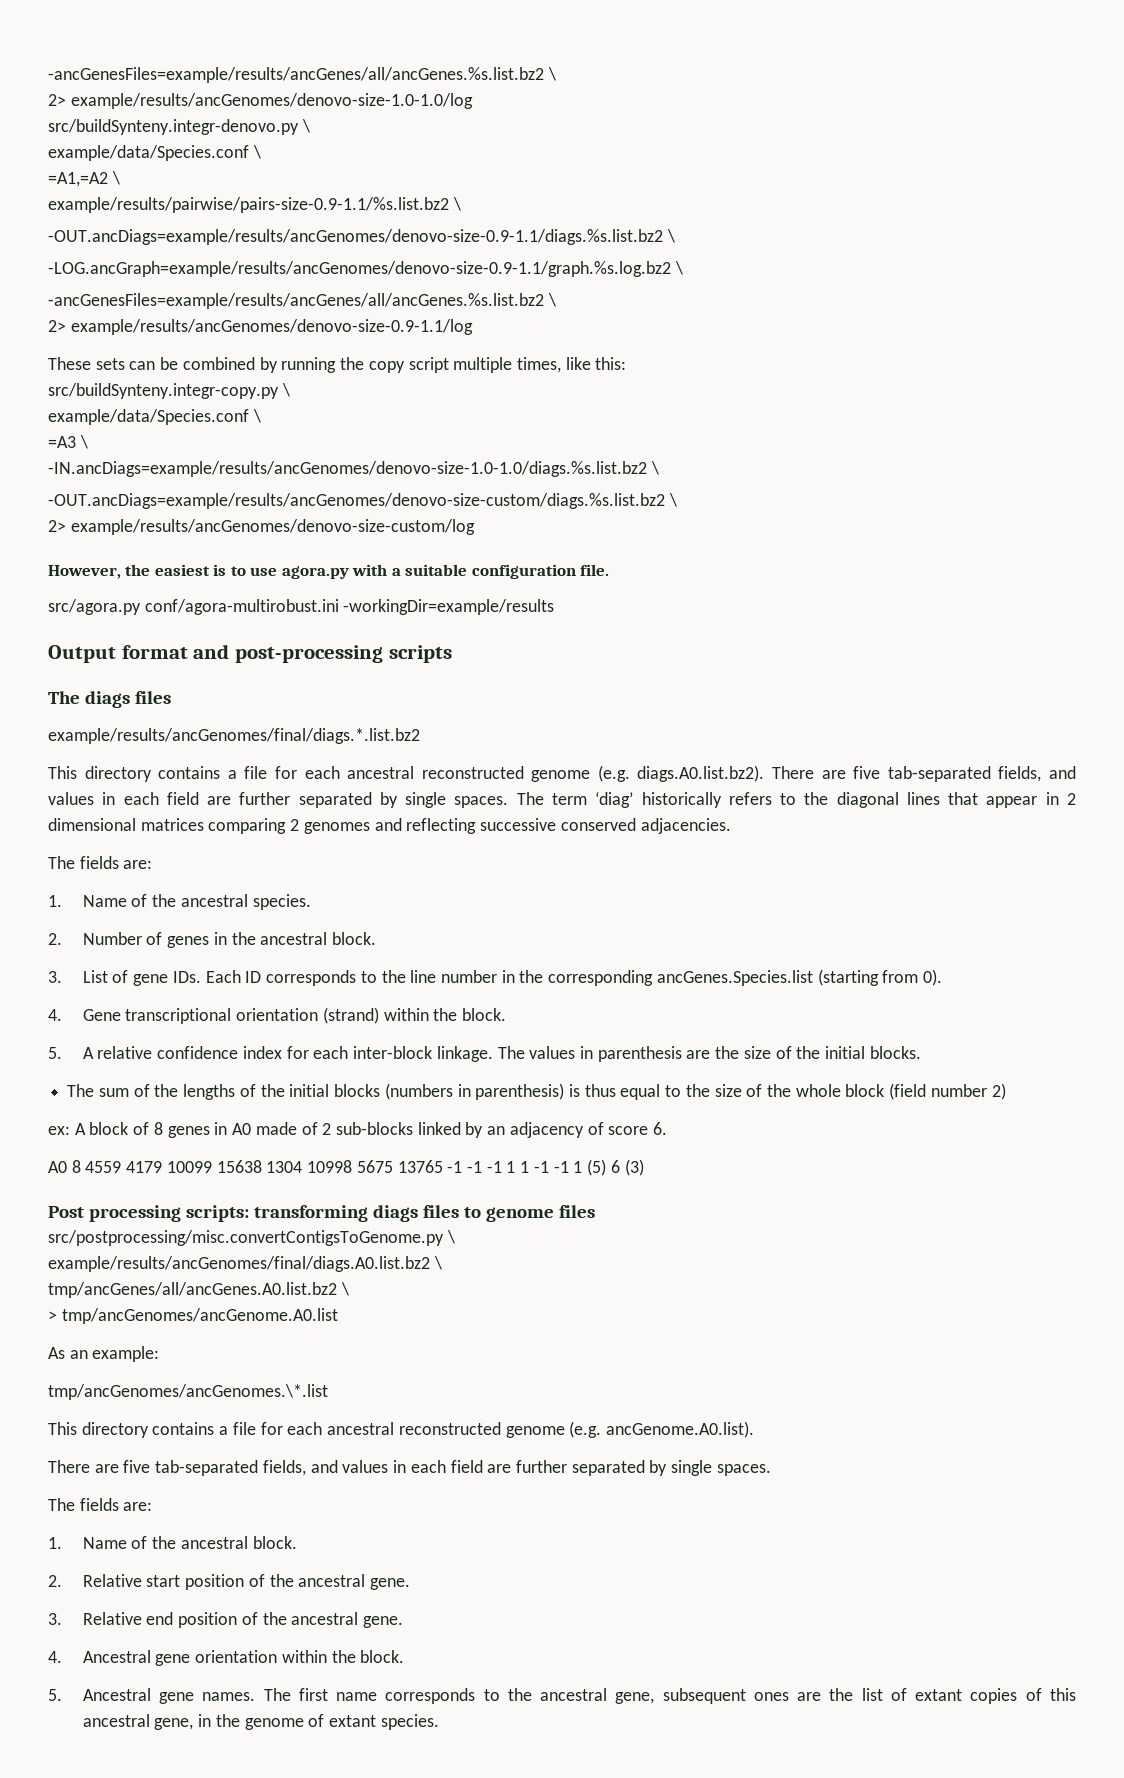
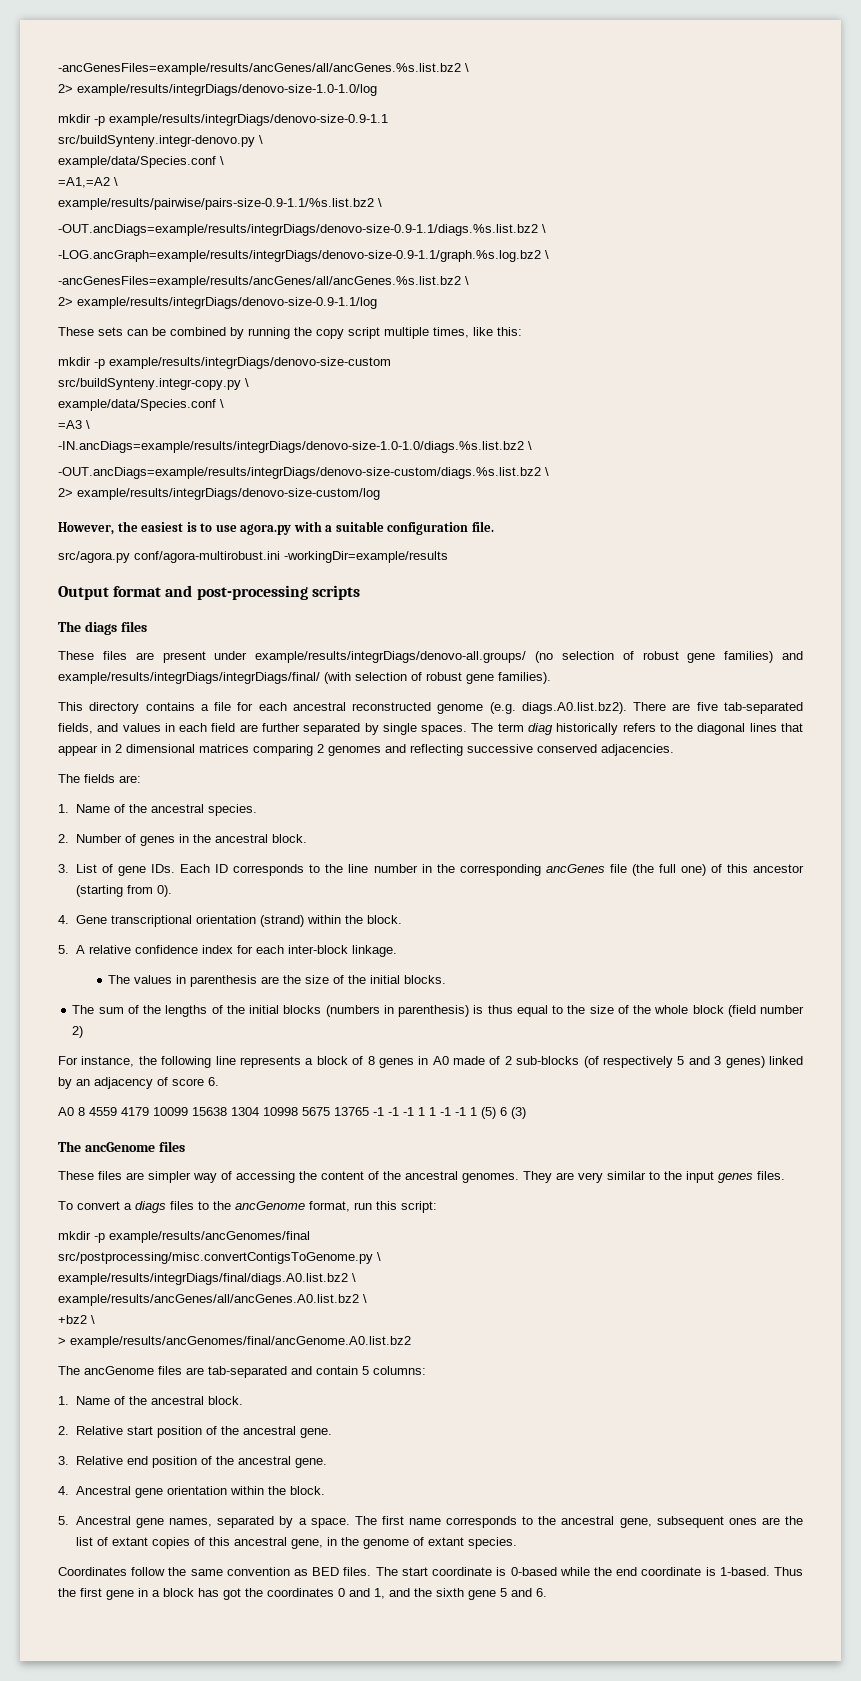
[48,67,556,83] [48,93,473,109] -ancGenesFiles=example/results/ancGenes/all/ancGenes.%s.list.bz2 \ // 2> example/results/ancGenomes/denovo-size-1.0-1.0/log -> [58,63,469,75] [58,84,377,96] [58,114,388,126] -ancGenesFiles=example/results/ancGenes/all/ancGenes.%s.list.bz2 \ // 2> example/results/integrDiags/denovo-size-1.0-1.0/log // mkdir -p example/results/integrDiags/denovo-size-0.9-1.1
[48,229,675,245] [48,261,671,277] -OUT.ancDiags=example/results/ancGenomes/denovo-size-0.9-1.1/diags.%s.list.bz2 \ // -LOG.ancGraph=example/results/ancGenomes/denovo-size-0.9-1.1/graph.%s.log.bz2 -> [58,224,546,236] [58,250,541,262] -OUT.ancDiags=example/results/integrDiags/denovo-size-0.9-1.1/diags.%s.list.bz2 \ // -LOG.ancGraph=example/results/integrDiags/denovo-size-0.9-1.1/graph.%s.log.bz2
[70,319,473,335] example/results/ancGenomes/denovo-size-0.9-1.1/log -> [77,297,377,309] example/results/integrDiags/denovo-size-0.9-1.1/log
(627, 363) none -> [58,357,391,369] // mkdir -p example/results/integrDiags/denovo-size-custom
[48,461,659,477] [48,493,677,509] [48,519,475,535] -IN.ancDiags=example/results/ancGenomes/denovo-size-1.0-1.0/diags.%s.list.bz2 \ // -OUT.ancDiags=example/results/ancGenomes/denovo-size-custom/diags.%s.list.bz2 \ // 2> example/results/ancGenomes/denovo-size-custom/log -> [58,441,532,453] [58,467,549,479] [58,488,380,500] -IN.ancDiags=example/results/integrDiags/denovo-size-1.0-1.0/diags.%s.list.bz2 \ // -OUT.ancDiags=example/results/integrDiags/denovo-size-custom/diags.%s.list.bz2 \ // 2> example/results/integrDiags/denovo-size-custom/log
[48,728,420,744] example/results/ancGenomes/final/diags.*.list.bz2 -> [58,651,804,663] [58,672,551,684] These files are present under example/results/integrDiags/denovo-all.groups/ (no selection of robust gene families) and example/results/integrDiags/integrDiags/final/ (with selection of robust gene families).
[595,792,634,808] ‘diag’ -> [528,723,553,735] diag
[656,970,813,986] ancGenes.Species.list -> [545,864,804,876] ancGenes file (the full one) of this ancestor
(493, 1054) none -> (398, 951) //
[48,1123,86,1135] ex: A -> [58,1056,314,1068] For instance, the following line represents a
(413, 1128) none -> [583,1056,765,1068] (of respectively 5 and 3 genes)
[48,1205,595,1222] Post processing scripts: transforming diags files to genome files -> [58,1141,185,1152] [58,1171,785,1183] [58,1201,437,1213] [58,1231,310,1243] The ancGenome files // These files are simpler way of accessing the content of the ancestral genomes. They are very similar to the input genes files. // To convert a diags files to the ancGenome format, run this script: // mkdir -p example/results/ancGenomes/final
[48,1256,442,1272] [48,1282,337,1298] example/results/ancGenomes/final/diags.A0.list.bz2 \ // tmp/ancGenes/all/ancGenes.A0.list.bz2 -> [58,1273,356,1285] [58,1294,367,1306] [58,1315,87,1324] example/results/integrDiags/final/diags.A0.list.bz2 \ // example/results/ancGenes/all/ancGenes.A0.list.bz2 \ // +bz2
[61,1308,338,1324] [48,1346,160,1362] [48,1384,328,1400] [48,1421,754,1438] [48,1460,771,1476] [48,1498,153,1511] tmp/ancGenomes/ancGenome.A0.list // As an example: // tmp/ancGenomes/ancGenomes.\*.list // This directory contains a file for each ancestral reconstructed genome (e.g. ancGenome.A0.list). // There are five tab-separated fields, and values in each field are further separated by single spaces. // The fields are: -> [70,1336,411,1348] [58,1366,426,1378] example/results/ancGenomes/final/ancGenome.A0.list.bz2 // The ancGenome files are tab-separated and contain 5 columns:
[202,1692,256,1701] names. -> [169,1516,350,1528] names, separated by a space.
(439, 1722) none -> [58,1567,804,1576] [58,1588,547,1600] // Coordinates follow the same convention as BED files. The start coordinate is 0-based while the end coordinate is 1-based. Thus the first gene in a block has got the coordinates 0 and 1, and the sixth gene 5 and 6.

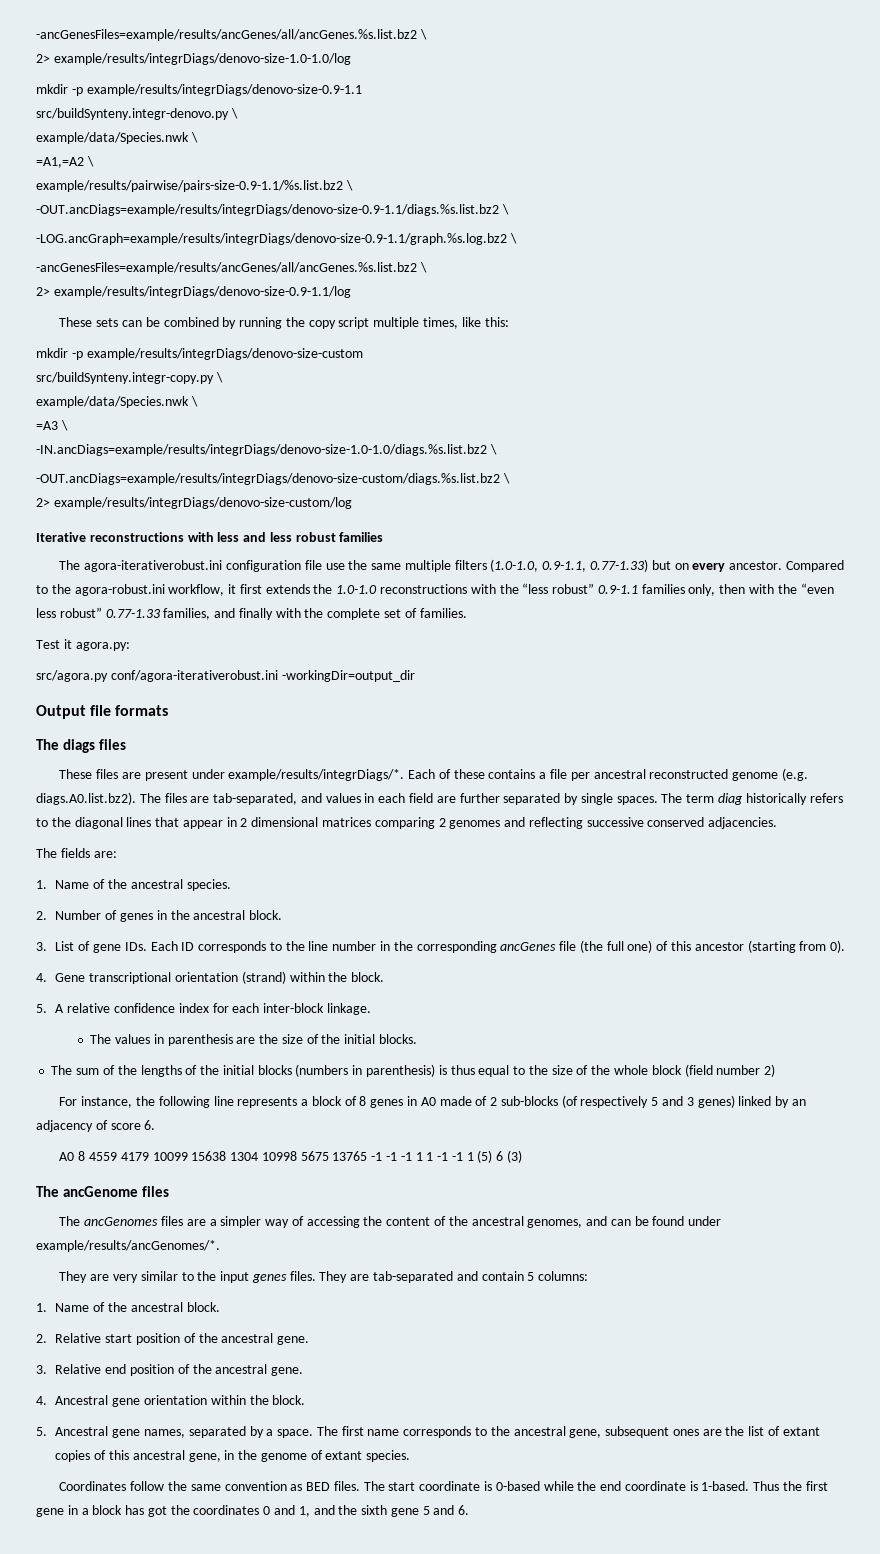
[58,156,216,168] example/data/Species.conf -> [36,132,189,144] example/data/Species.nwk
[58,399,216,411] example/data/Species.conf -> [36,396,189,408] example/data/Species.nwk
[58,521,494,535] However, the easiest is to use agora.py with a suitable configuration file. -> [36,532,384,542] [59,559,844,572] [36,583,834,596] [36,607,467,620] [36,639,130,651] Iterative reconstructions with less and less robust families // The agora-iterativerobust.ini configuration file use the same multiple filters (1.0-1.0, 0.9-1.1, 0.77-1.33) but on every ancestor. Compared to the agora-robust.ini workflow, it first extends the 1.0-1.0 reconstructions with the “less robust” 0.9-1.1 families only, then with the “even less robust” 0.77-1.33 families, and finally with the complete set of families. // Test it agora.py:
[134,551,448,563] conf/agora-multirobust.ini -workingDir=example/results -> [110,670,415,682] conf/agora-iterativerobust.ini -workingDir=output_dir
[113,585,360,600] format and post-processing scripts -> [90,705,169,716] file formats
[255,651,804,663] [58,672,551,684] [58,702,140,714] example/results/integrDiags/denovo-all.groups/ (no selection of robust gene families) and example/results/integrDiags/integrDiags/final/ (with selection of robust gene families). // This directory -> [228,769,485,781] example/results/integrDiags/*. Each of these
[237,702,287,711] for each -> [570,772,590,781] per
[633,702,803,714] [58,723,93,734] There are five tab-separated fields, -> [139,793,298,805] The files are tab-separated,
[58,1171,144,1180] These files are -> [59,1216,217,1226] The ancGenomes files are a
[462,1173,519,1183] genomes. -> [527,1216,722,1228] [36,1240,220,1252] genomes, and can be found under example/results/ancGenomes/*. //
[58,1201,437,1213] [58,1231,310,1243] [58,1252,381,1264] [58,1273,356,1285] [58,1294,367,1306] [58,1315,95,1324] [58,1336,411,1348] [58,1366,182,1375] // To convert a diags files to the ancGenome format, run this script: // mkdir -p example/results/ancGenomes/final // src/postprocessing/misc.convertContigsToGenome.py \ // example/results/integrDiags/final/diags.A0.list.bz2 \ // example/results/ancGenes/all/ancGenes.A0.list.bz2 \ // +bz2 \ // > example/results/ancGenomes/final/ancGenome.A0.list.bz2 // The ancGenome files -> [319,1271,348,1283] They

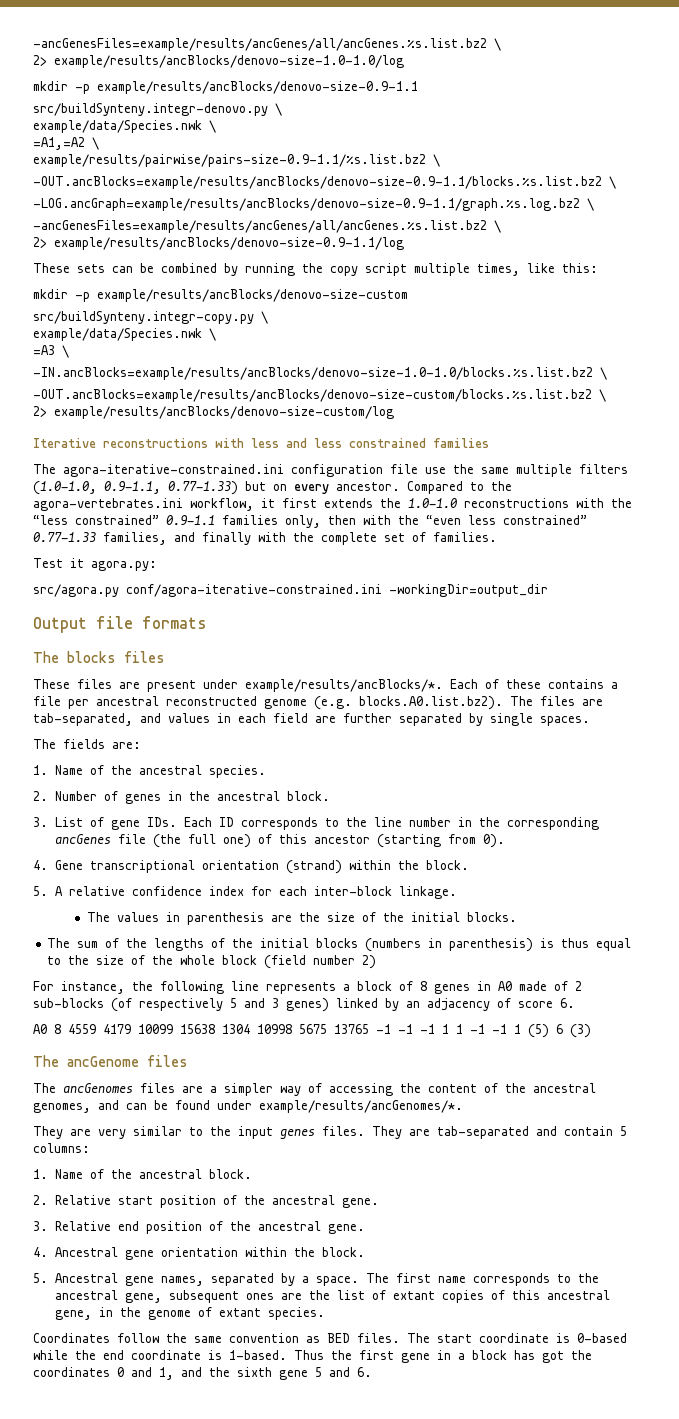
[36,29,427,41] [36,53,351,65] [36,84,362,96] -ancGenesFiles=example/results/ancGenes/all/ancGenes.%s.list.bz2 \ // 2> example/results/integrDiags/denovo-size-1.0-1.0/log // mkdir -p example/results/integrDiags/denovo-size-0.9-1.1 -> [33,38,501,51] [33,55,404,68] [33,81,418,94] -ancGenesFiles=example/results/ancGenes/all/ancGenes.%s.list.bz2 \ // 2> example/results/ancBlocks/denovo-size-1.0-1.0/log // mkdir -p example/results/ancBlocks/denovo-size-0.9-1.1
[36,204,509,216] [36,233,507,245] -OUT.ancDiags=example/results/integrDiags/denovo-size-0.9-1.1/diags.%s.list.bz2 \ // -LOG.ancGraph=example/results/integrDiags/denovo-size-0.9-1.1/graph.%s.log.bz2 -> [33,176,616,189] [33,198,580,211] -OUT.ancBlocks=example/results/ancBlocks/denovo-size-0.9-1.1/blocks.%s.list.bz2 \ // -LOG.ancGraph=example/results/ancBlocks/denovo-size-0.9-1.1/graph.%s.log.bz2
[53,286,351,298] example/results/integrDiags/denovo-size-0.9-1.1/log -> [54,237,404,250] example/results/ancBlocks/denovo-size-0.9-1.1/log
[86,348,363,360] example/results/integrDiags/denovo-size-custom -> [97,289,408,302] example/results/ancBlocks/denovo-size-custom
[36,444,497,456] [36,473,510,485] [36,497,352,509] -IN.ancDiags=example/results/integrDiags/denovo-size-1.0-1.0/diags.%s.list.bz2 \ // -OUT.ancDiags=example/results/integrDiags/denovo-size-custom/diags.%s.list.bz2 \ // 2> example/results/integrDiags/denovo-size-custom/log -> [33,367,607,380] [33,389,606,402] [33,406,394,419] -IN.ancBlocks=example/results/ancBlocks/denovo-size-1.0-1.0/blocks.%s.list.bz2 \ // -OUT.ancBlocks=example/results/ancBlocks/denovo-size-custom/blocks.%s.list.bz2 \ // 2> example/results/ancBlocks/denovo-size-custom/log
[295,532,336,542] robust -> [349,438,426,448] constrained
[84,560,223,572] agora-iterativerobust.ini -> [63,464,284,477] agora-iterative-constrained.ini
[74,584,165,596] agora-robust.ini -> [33,498,183,511] agora-vertebrates.ini
[552,583,595,594] robust” -> [75,515,159,525] constrained”
[59,607,102,618] robust” -> [503,515,587,525] constrained”
[110,670,278,682] conf/agora-iterativerobust.ini -> [126,584,382,597] conf/agora-iterative-constrained.ini
[62,739,95,753] diags -> [67,651,116,663] blocks
[228,769,405,781] example/results/integrDiags/*. -> [245,679,443,692] example/results/ancBlocks/*.
[36,792,136,805] diags.A0.list.bz2). -> [359,696,503,710] blocks.A0.list.bz2).
[661,793,843,805] [36,817,778,829] The term diag historically refers to the diagonal lines that appear in 2 dimensional matrices comparing 2 genomes and reflecting successive conserved adjacencies. -> (590, 721) none

